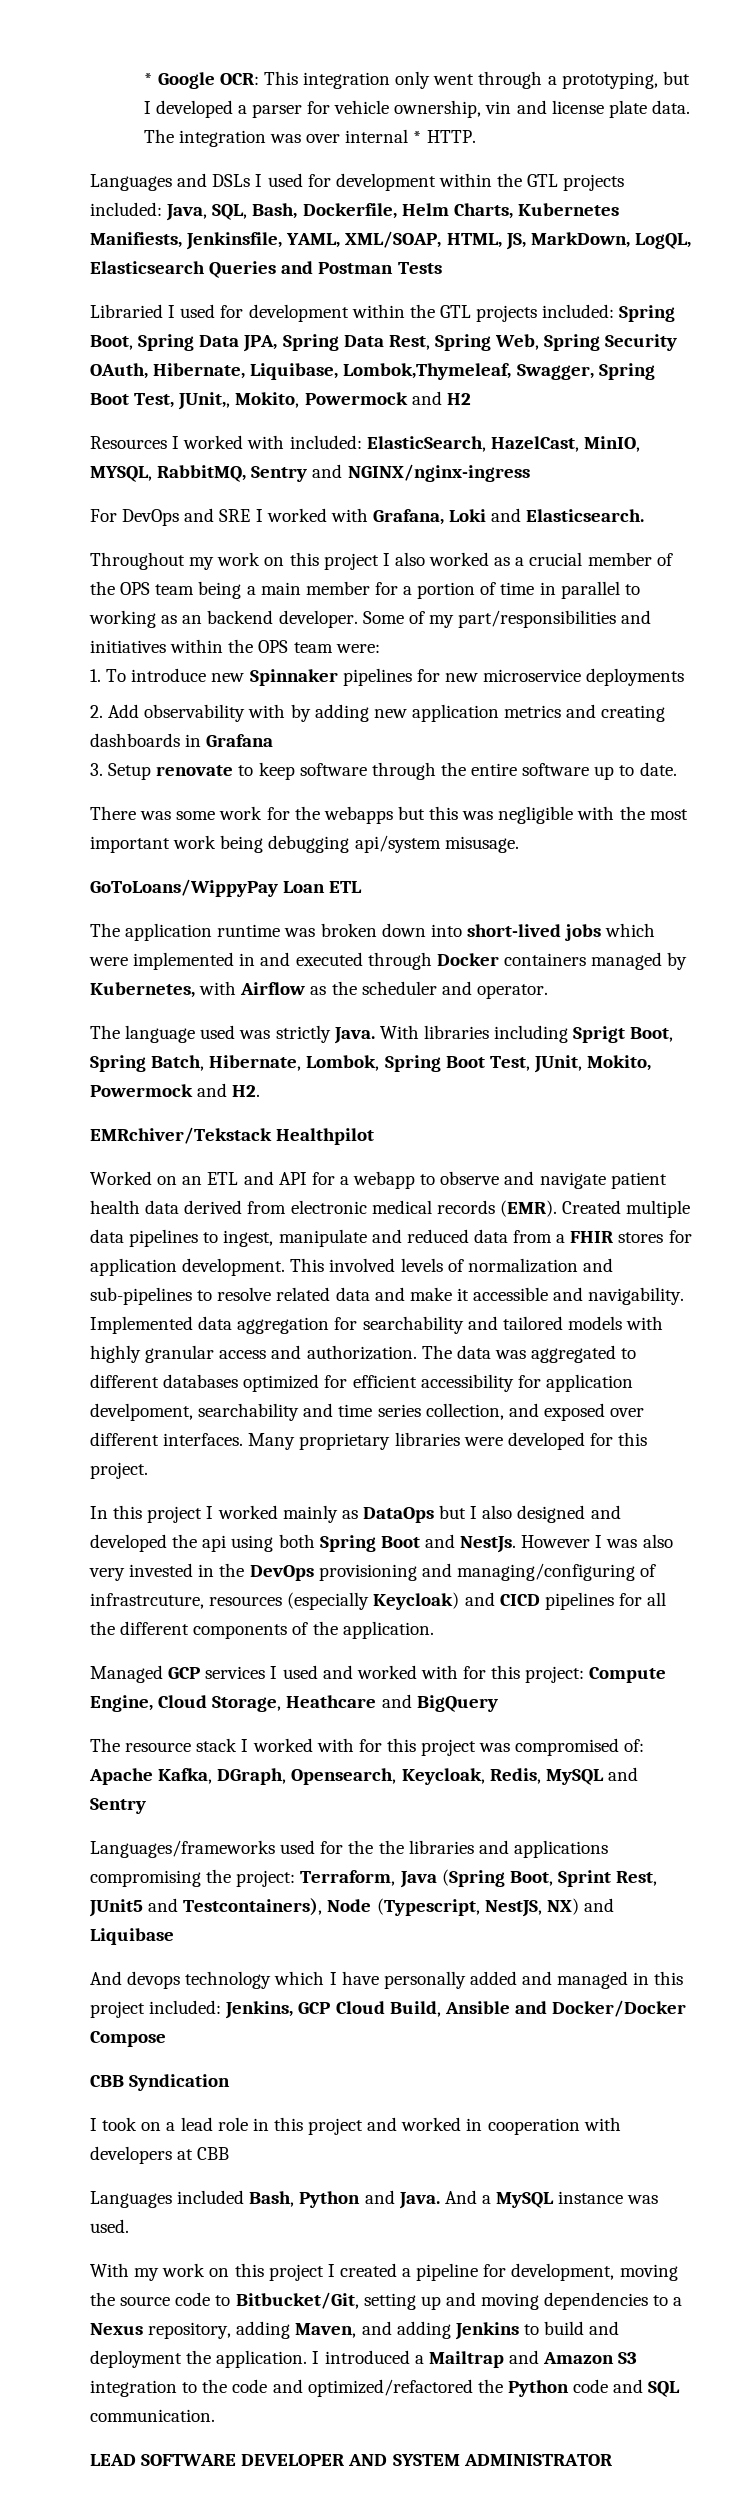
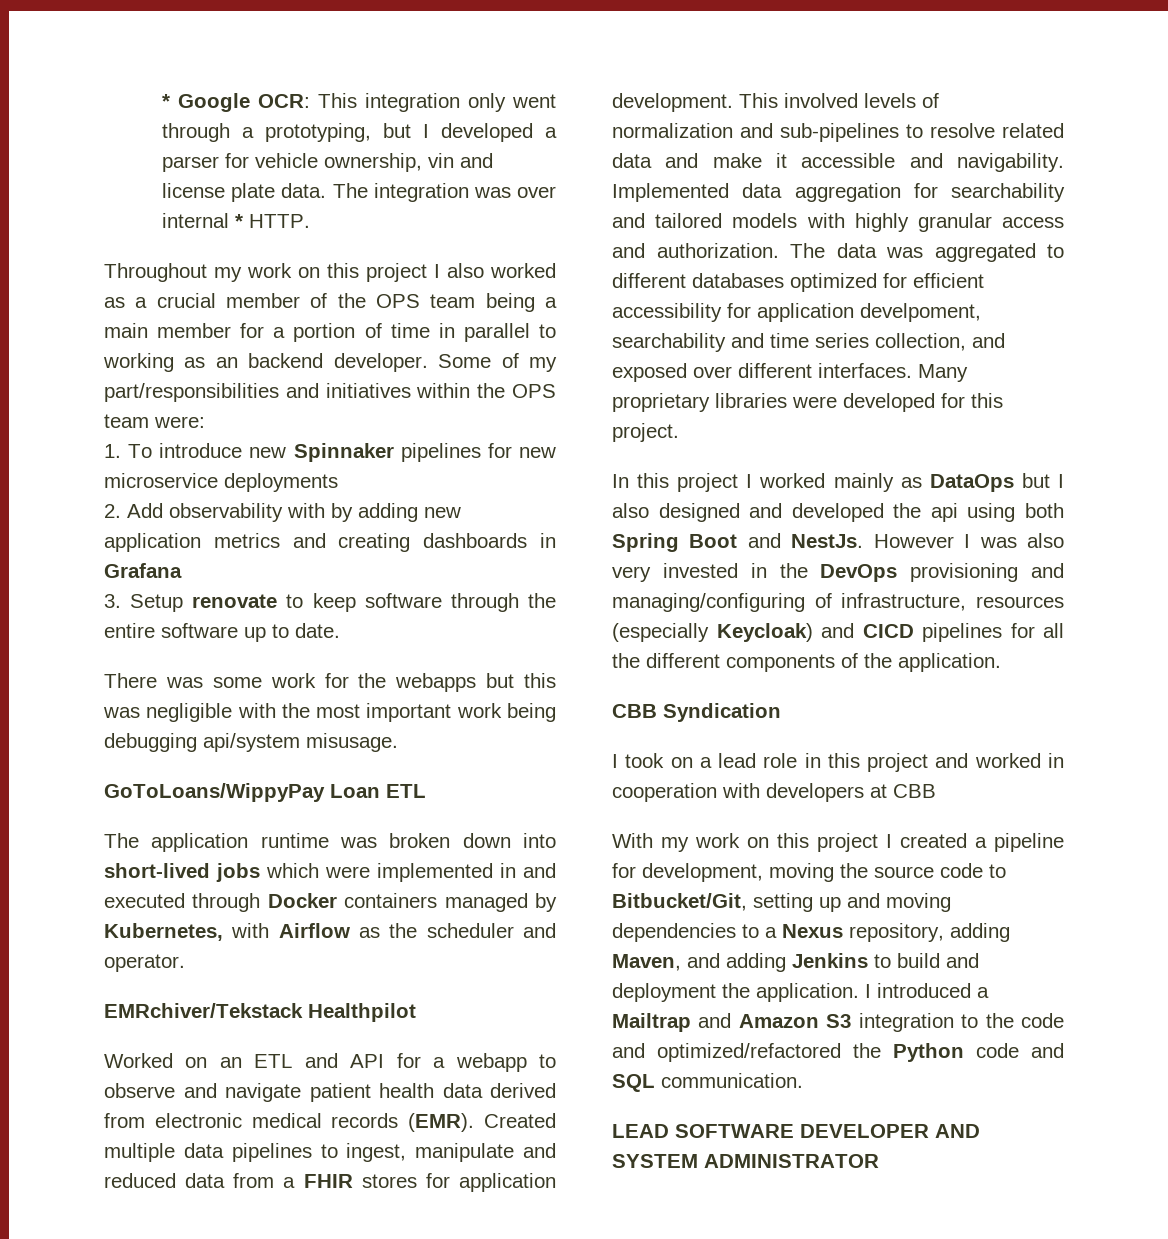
[90,173,625,191] [90,202,619,221] [90,231,691,250] [90,261,442,278] [90,304,676,322] [90,334,678,352] [90,363,655,380] [90,391,471,410] [90,435,640,452] [90,464,530,482] [90,508,645,526] // Languages and DSLs I used for development within the GTL projects included: Java, SQL, Bash, Dockerfile, Helm Charts, Kubernetes Manifiests, Jenkinsfile, YAML, XML/SOAP, HTML, JS, MarkDown, LogQL, Elasticsearch Queries and Postman Tests // Libraried I used for development within the GTL projects included: Spring Boot, Spring Data JPA, Spring Data Rest, Spring Web, Spring Security OAuth, Hibernate, Liquibase, Lombok,Thymeleaf, Swagger, Spring Boot Test, JUnit,, Mokito, Powermock and H2 // Resources I worked with included: ElasticSearch, HazelCast, MinIO, MYSQL, RabbitMQ, Sentry and NGINX/nginx-ingress // For DevOps and SRE I worked with Grafana, Loki and Elasticsearch. -> (311, 221) none
[90,1025,674,1044] [90,1055,652,1073] [90,1083,261,1097] // The language used was strictly Java. With libraries including Sprigt Boot, Spring Batch, Hibernate, Lombok, Spring Boot Test, JUnit, Mokito, Powermock and H2. -> (185, 963) none
[90,1593,204,1609] infrastrcuture, -> [841,593,967,611] infrastructure,
[90,1665,667,1683] [90,1694,498,1712] [90,1738,645,1756] [89,1767,638,1785] [90,1798,146,1814] [90,1840,608,1858] [90,1869,658,1888] [89,1898,614,1917] [90,1928,174,1945] [90,1971,684,1989] [90,2000,687,2019] [90,2031,166,2047] // Managed GCP services I used and worked with for this project: Compute Engine, Cloud Storage, Heathcare and BigQuery // The resource stack I worked with for this project was compromised of: Apache Kafka, DGraph, Opensearch, Keycloak, Redis, MySQL and Sentry // Languages/frameworks used for the the libraries and applications compromising the project: Terraform, Java (Spring Boot, Sprint Rest, JUnit5 and Testcontainers), Node (Typescript, NestJS, NX) and Liquibase // And devops technology which I have personally added and managed in this project included: Jenkins, GCP Cloud Build, Ansible and Docker/Docker Compose -> (1001, 662) none
[90,2190,659,2209] [90,2219,129,2233] // Languages included Bash, Python and Java. And a MySQL instance was used. -> (936, 791) none

